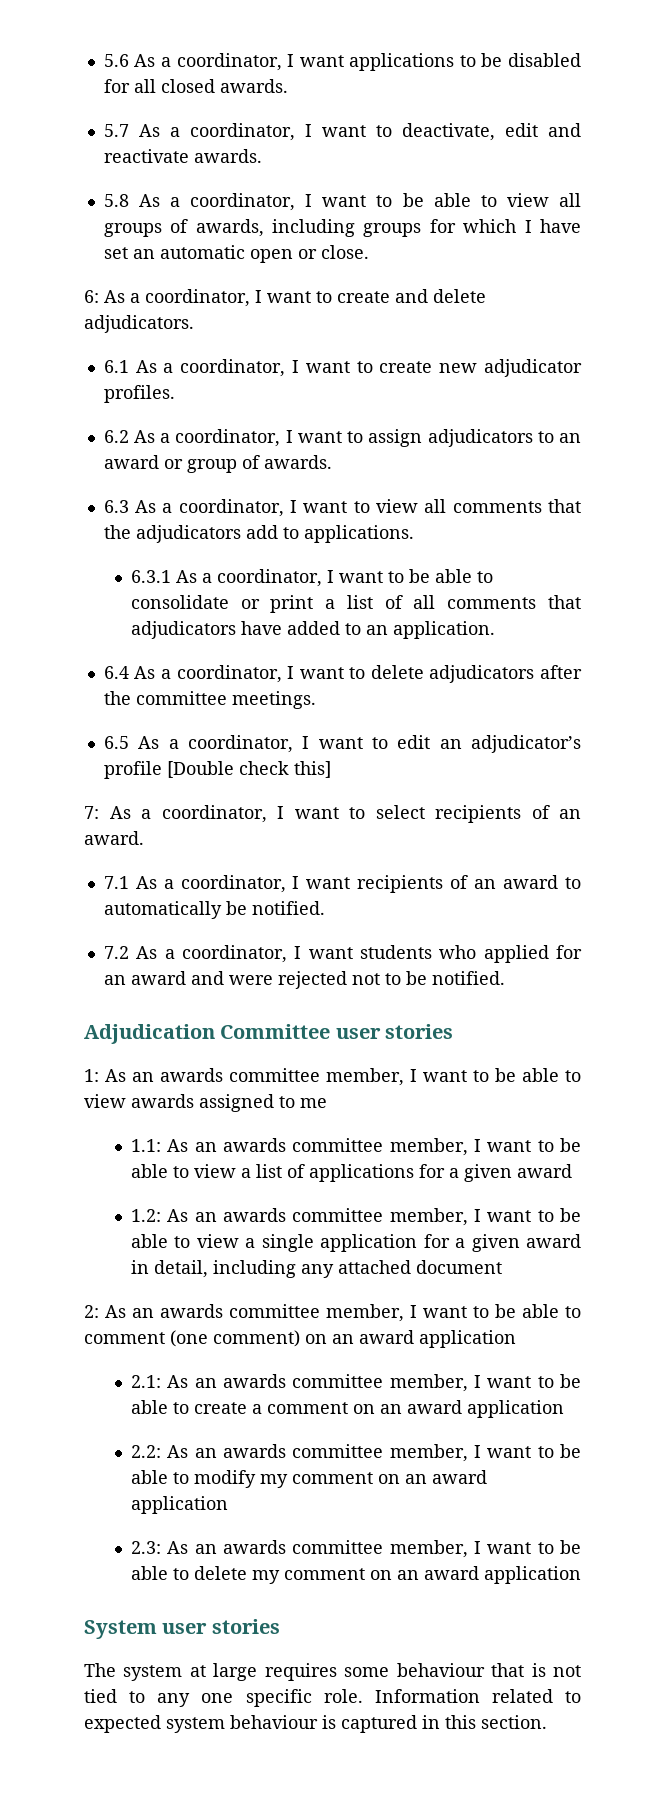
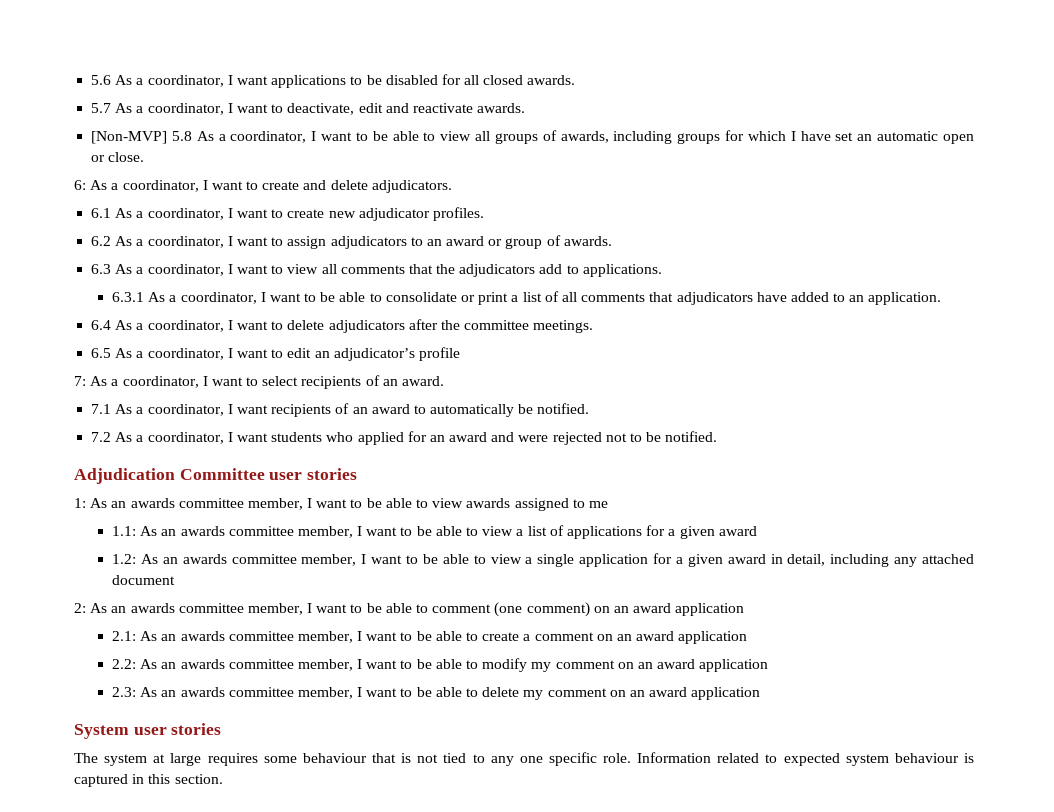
(262, 156) none -> [91,131,168,144] [Non-MVP]
[166,761,331,778] [Double check this] -> (460, 354) none

